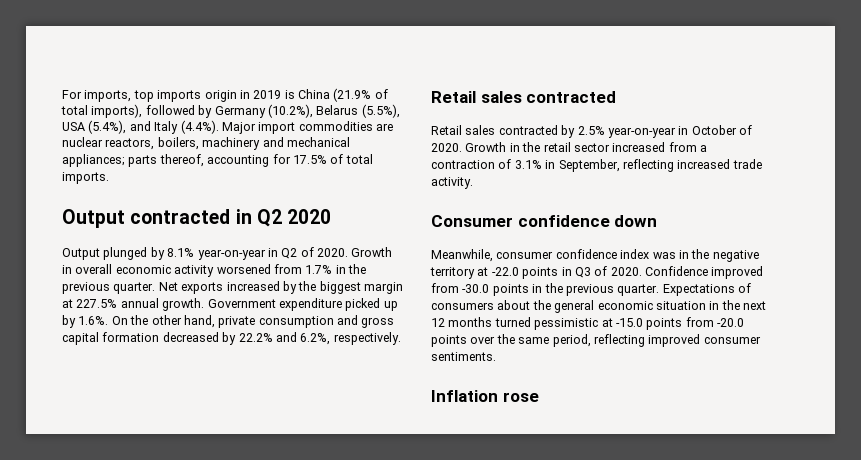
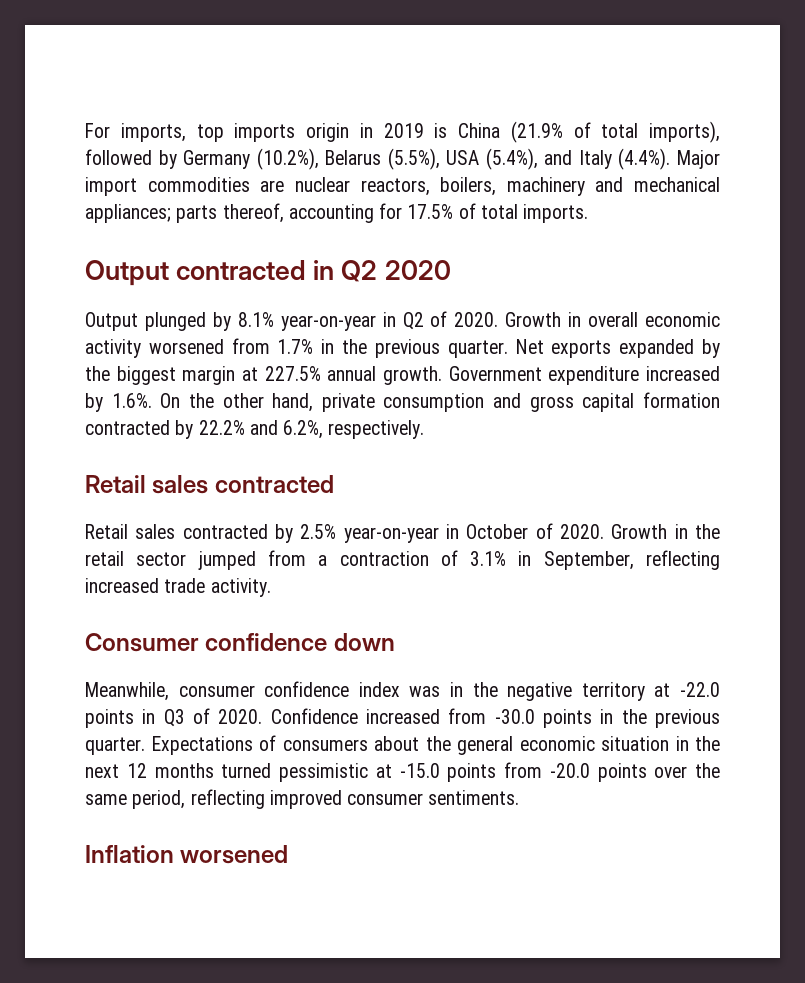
[226,281,280,291] increased -> [619,339,695,358] expanded
[345,298,398,311] picked up -> [646,366,720,381] increased
[162,332,219,342] decreased -> [85,420,170,435] contracted
[612,142,666,152] increased -> [197,551,256,570] jumped
[711,266,764,279] improved -> [365,709,440,724] increased
[502,392,539,402] rose -> [180,845,289,864] worsened

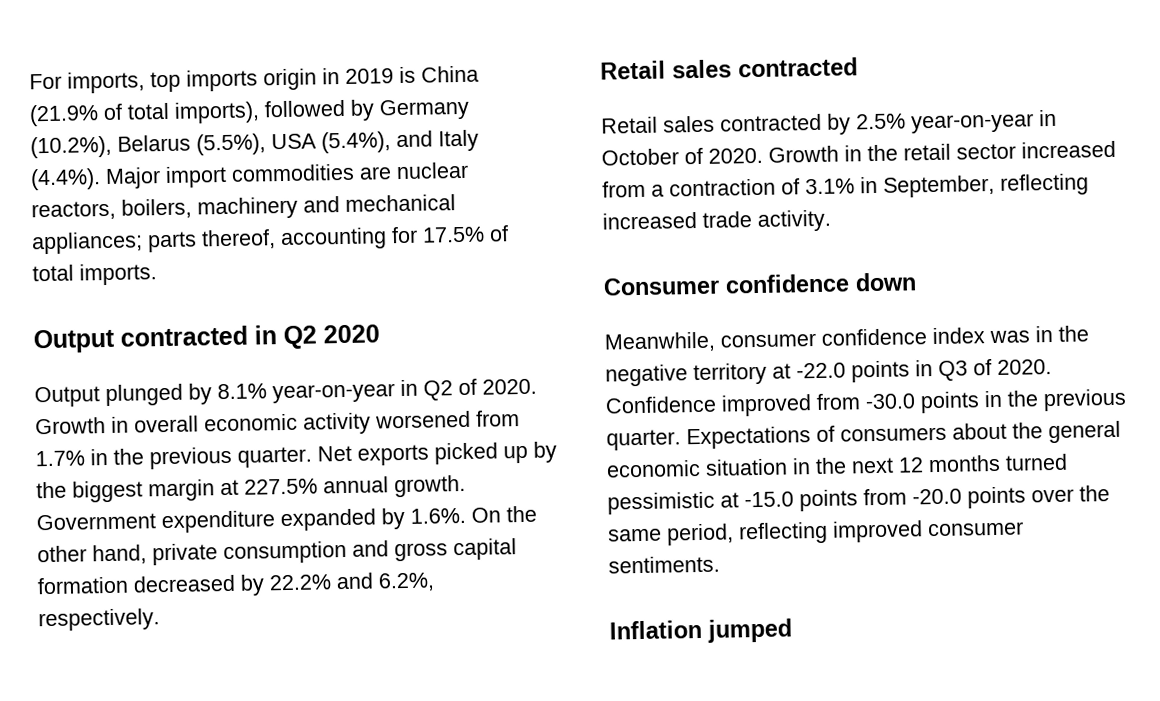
[619,339,695,358] expanded -> [434,442,528,465] picked up
[646,366,720,381] increased -> [280,508,377,532] expanded
[85,420,170,435] contracted -> [133,574,236,593] decreased
[197,551,256,570] jumped -> [1021,140,1116,159] increased
[365,709,440,724] increased -> [721,394,812,417] improved
[180,845,289,864] worsened -> [707,618,792,643] jumped

